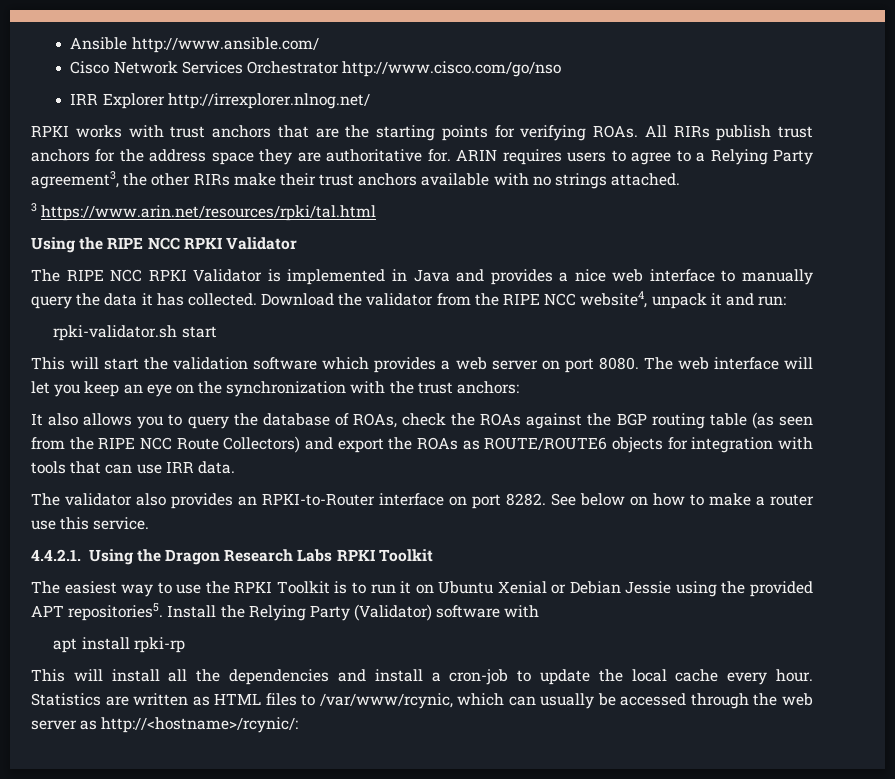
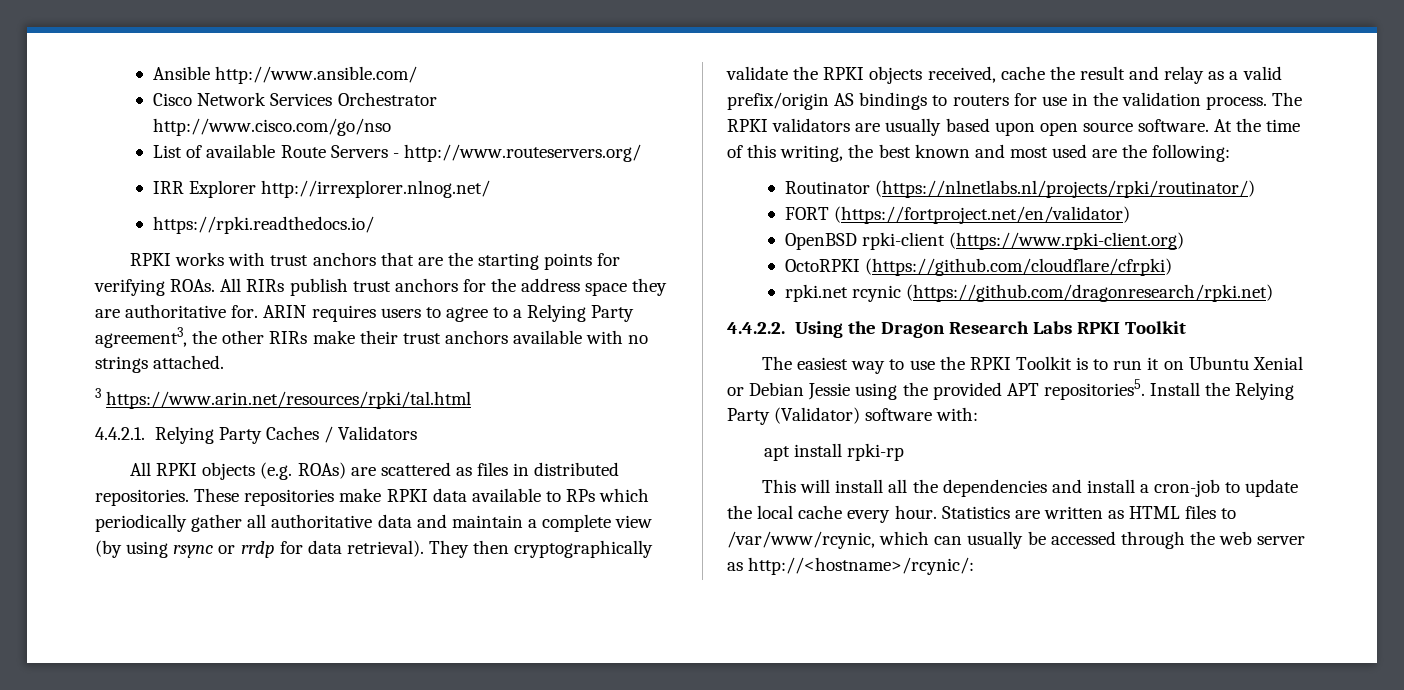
(562, 69) none -> [153,144,641,162] // List of available Route Servers - http://www.routeservers.org/
(370, 101) none -> [153,216,375,234] // https://rpki.readthedocs.io/
[31,237,297,253] [31,269,813,285] [31,291,787,309] [53,325,217,341] [31,357,813,373] [31,381,520,397] [31,412,813,429] [31,436,813,453] [31,461,235,474] [31,493,814,509] [31,517,150,530] [31,549,81,561] Using the RIPE NCC RPKI Validator // The RIPE NCC RPKI Validator is implemented in Java and provides a nice web interface to manually query the data it has collected. Download the validator from the RIPE NCC website4, unpack it and run: // rpki-validator.sh start // This will start the validation software which provides a web server on port 8080. The web interface will let you keep an eye on the synchronization with the trust anchors: // It also allows you to query the database of ROAs, check the ROAs against the BGP routing table (as seen from the RIPE NCC Route Collectors) and export the ROAs as ROUTE/ROUTE6 objects for integration with tools that can use IRR data. // The validator also provides an RPKI-to-Router interface on port 8282. See below on how to make a router use this service. // 4.4.2.1. -> [95,426,418,444] [130,462,620,480] [95,488,650,506] [95,514,653,532] [95,540,654,558] [726,66,1282,84] [727,92,1303,110] [727,118,1301,136] [727,144,1231,162] [785,180,1256,198] [785,206,1131,224] [785,232,1185,250] [785,258,1173,276] [785,284,1274,302] [727,322,785,334] 4.4.2.1. Relying Party Caches / Validators // All RPKI objects (e.g. ROAs) are scattered as files in distributed repositories. These repositories make RPKI data available to RPs which periodically gather all authoritative data and maintain a complete view (by using rsync or rrdp for data retrieval). They then cryptographically validate the RPKI objects received, cache the result and relay as a valid prefix/origin AS bindings to routers for use in the validation process. The RPKI validators are usually based upon open source software. At the time of this writing, the best known and most used are the following: // Routinator (https://nlnetlabs.nl/projects/rpki/routinator/) // FORT (https://fortproject.net/en/validator) // OpenBSD rpki-client (https://www.rpki-client.org) // OctoRPKI (https://github.com/cloudflare/cfrpki) // rpki.net rcynic (https://github.com/dragonresearch/rpki.net) // 4.4.2.2.
[504,605,540,618] with -> [936,407,979,421] with:

